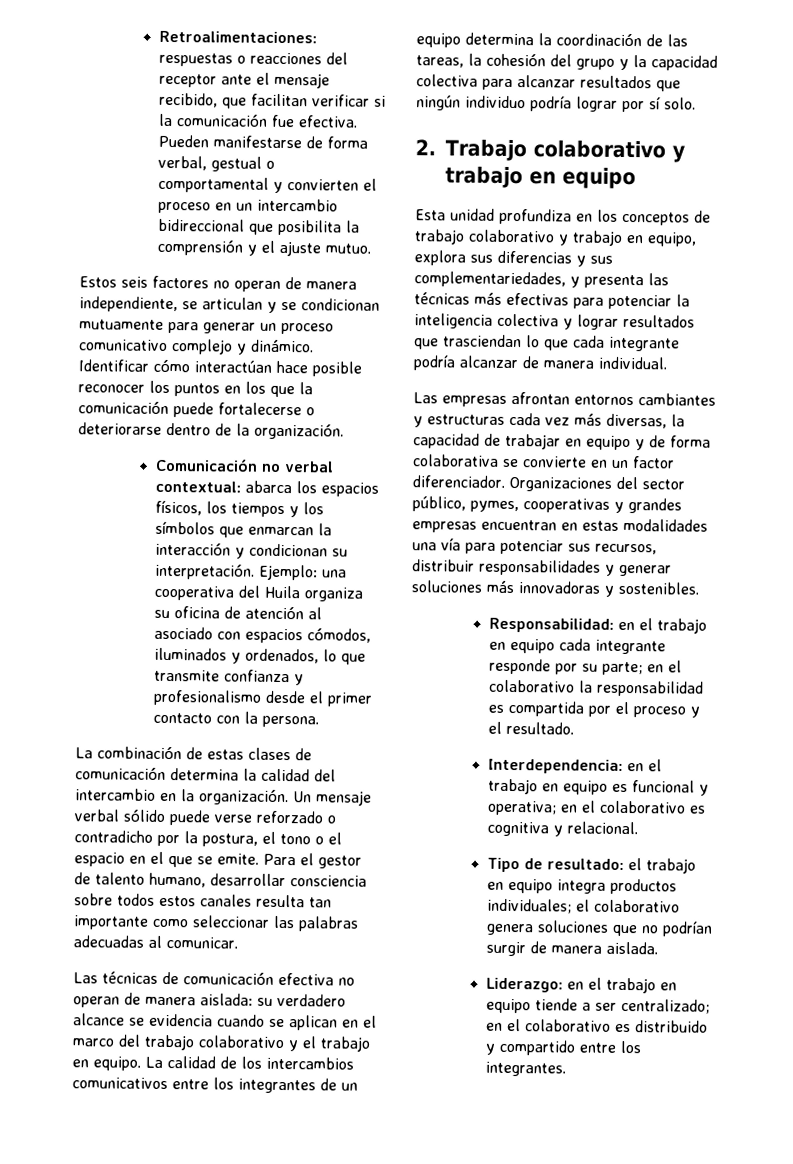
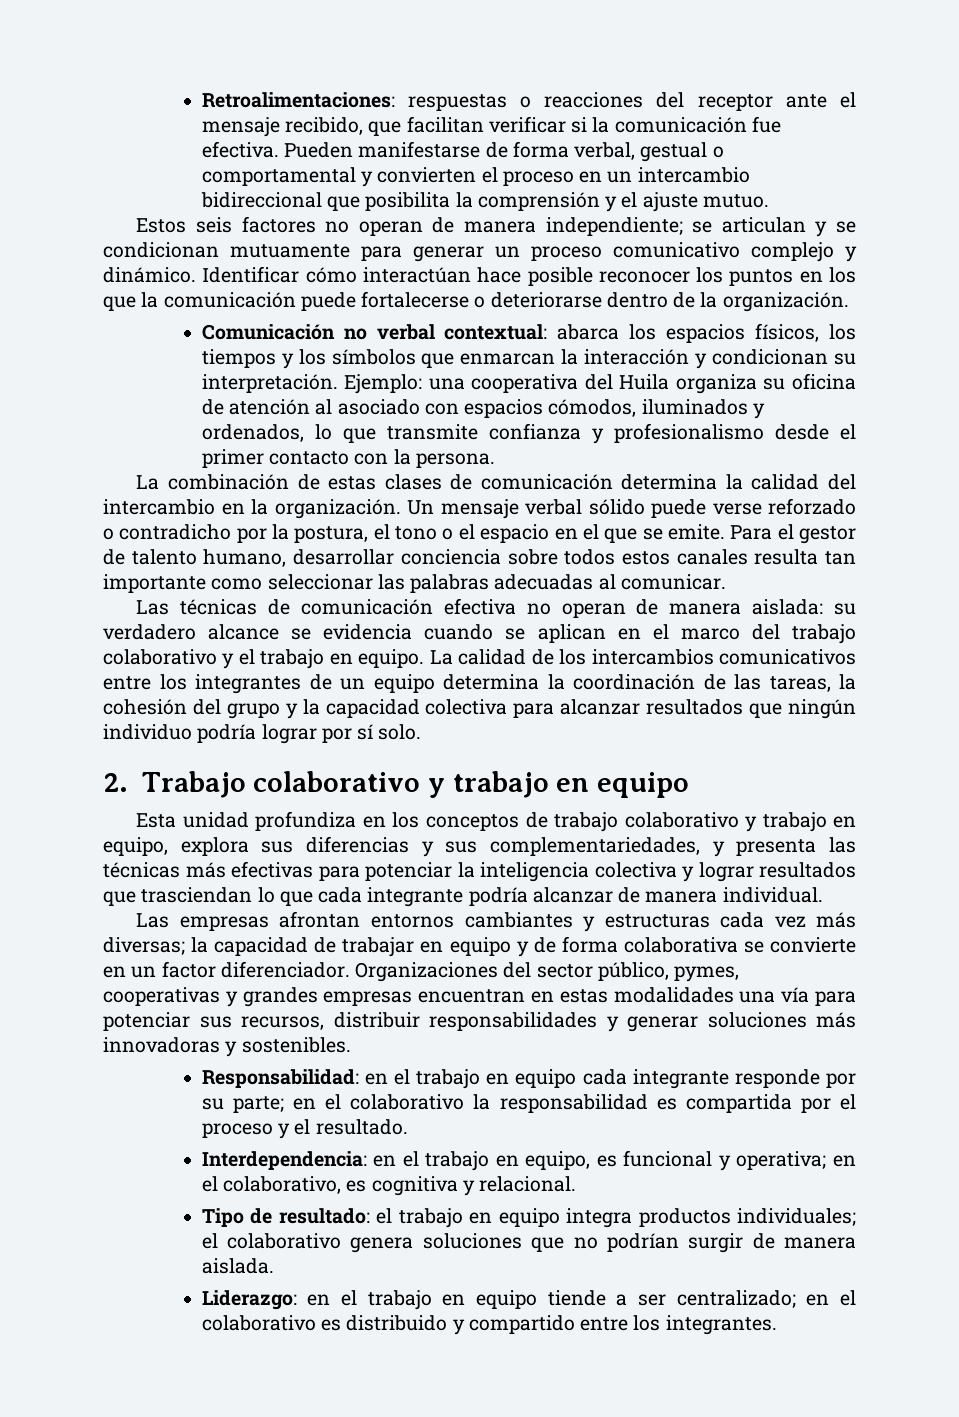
[79,296,178,313] independiente, -> [545,217,683,236] independiente;
[290,875,367,887] consciencia -> [400,549,501,565] conciencia
[606,413,667,429] diversas, -> [103,937,185,955] diversas;
[562,780,608,795] equipo -> [525,1151,591,1170] equipo,
[598,800,686,814] colaborativo -> [222,1176,341,1194] colaborativo,

